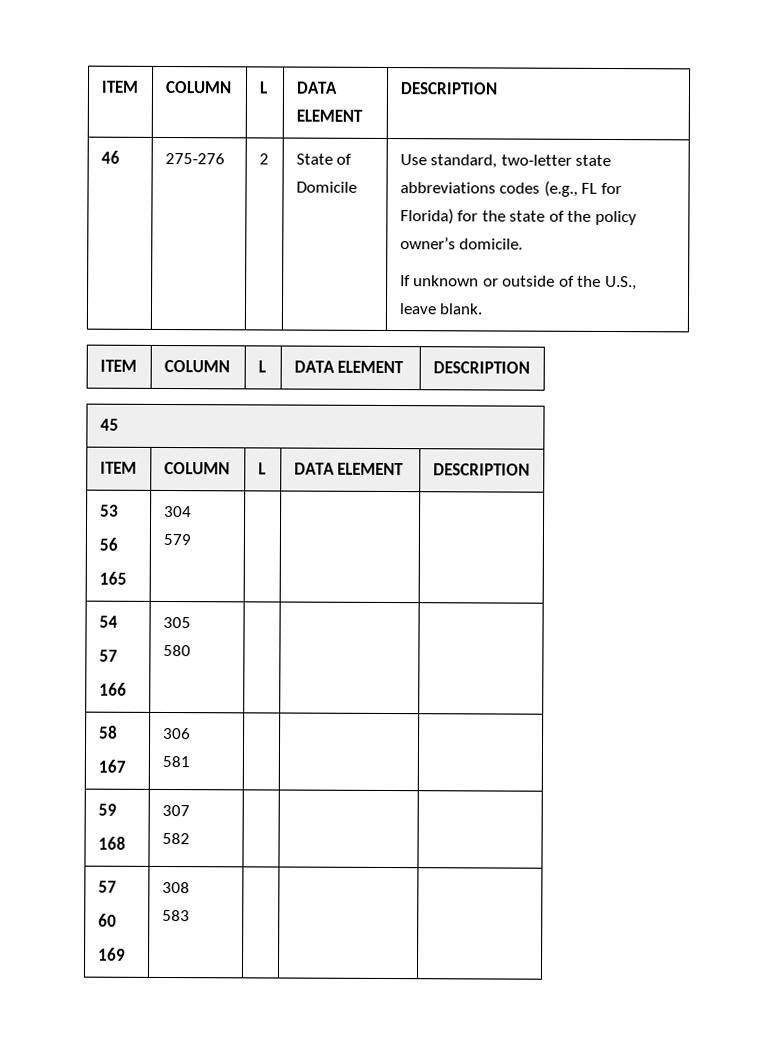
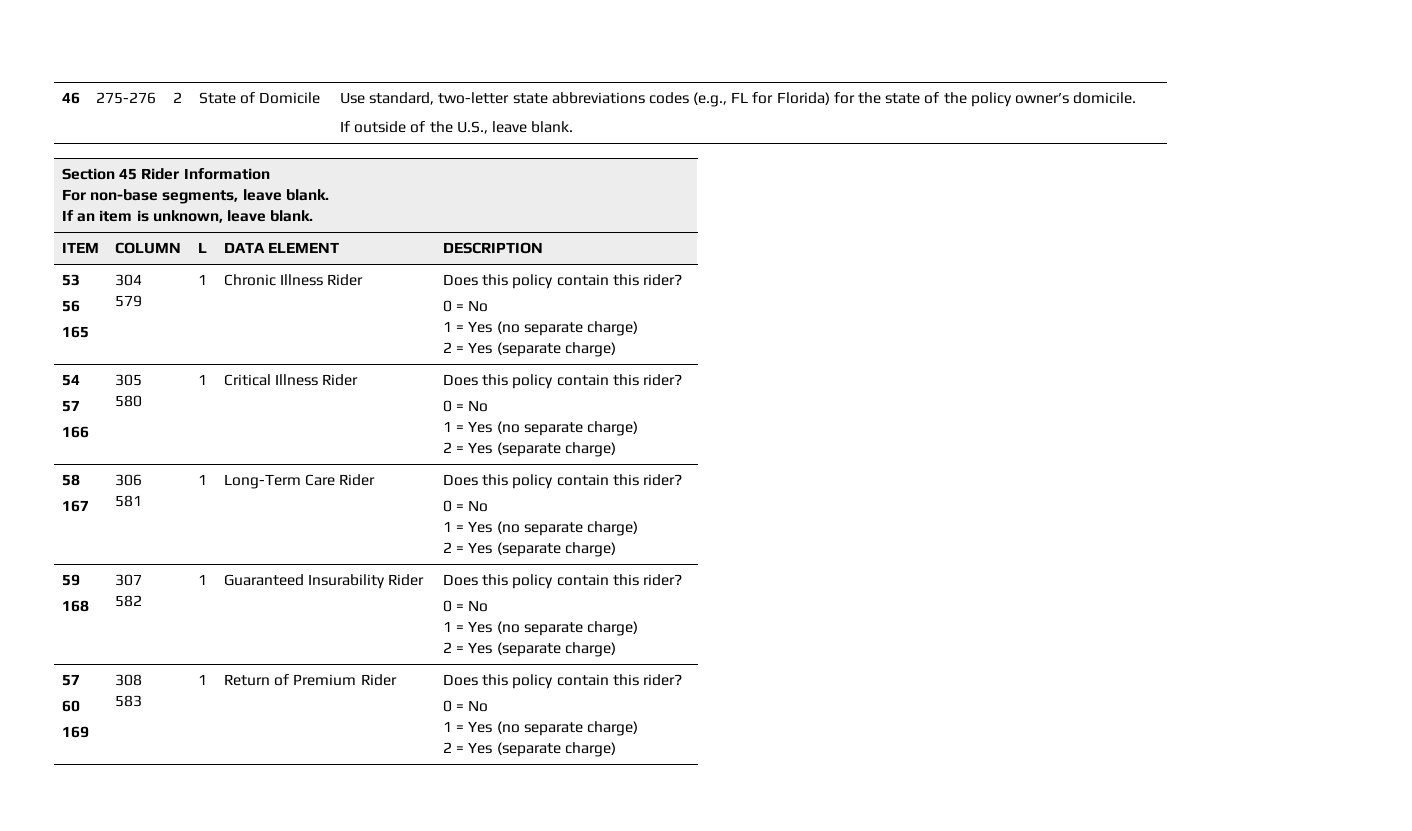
[100,80,139,93] [164,80,232,94] [258,81,268,94] [295,81,338,94] [295,109,363,122] [399,82,498,95] ITEM | COLUMN | L | DATA ELEMENT | DESCRIPTION // -> (61, 98) none
[413,275,499,287] unknown or -> (350, 126) none
[99,359,137,372] [163,359,230,373] [257,360,266,373] [293,360,405,374] [432,361,530,374] [99,418,119,431] ITEM | COLUMN | L | DATA ELEMENT | DESCRIPTION // 45 -> [61,168,270,180] [61,189,329,204] [61,210,314,223] Section 45 Rider Information // For non-base segments, leave blank. // If an item is unknown, leave blank.
(191, 539) | | -> [197,274,207,285] [223,274,364,286] [442,274,682,289] [442,300,489,312] [442,321,638,336] [442,342,616,357] 1 | Chronic Illness Rider | Does this policy contain this rider? // 0 = No // 1 = Yes (no separate charge) // 2 = Yes (separate charge)
[98,725,118,739] [97,759,126,773] [162,727,191,740] [161,755,190,768] [97,803,117,816] [97,836,126,850] [161,804,190,817] [161,832,190,845] | | // 58 // 167 | 306 // 581 | | | // 59 // 168 | 307 // 582 | | | -> [197,374,207,385] [223,374,359,386] [442,374,682,389] [442,400,489,412] [442,421,638,436] [442,442,616,457] [61,474,80,486] [61,500,89,512] [114,474,142,486] [114,495,142,507] [197,474,207,485] [223,474,376,489] [442,474,682,489] [442,500,489,512] [442,521,638,536] [442,542,616,557] [61,574,80,586] [61,600,89,612] [114,574,142,586] [114,595,142,607] [197,574,207,585] [223,574,425,589] [442,574,682,589] [442,600,489,612] [442,621,638,636] [442,642,616,657] 1 | Critical Illness Rider | Does this policy contain this rider? // 0 = No // 1 = Yes (no separate charge) // 2 = Yes (separate charge) // 58 // 167 | 306 // 581 | 1 | Long-Term Care Rider | Does this policy contain this rider? // 0 = No // 1 = Yes (no separate charge) // 2 = Yes (separate charge) // 59 // 168 | 307 // 582 | 1 | Guaranteed Insurability Rider | Does this policy contain this rider? // 0 = No // 1 = Yes (no separate charge) // 2 = Yes (separate charge)
(190, 915) | | -> [197,674,207,685] [223,674,397,686] [442,674,682,689] [442,700,489,712] [442,721,638,736] [442,742,616,757] 1 | Return of Premium Rider | Does this policy contain this rider? // 0 = No // 1 = Yes (no separate charge) // 2 = Yes (separate charge)

